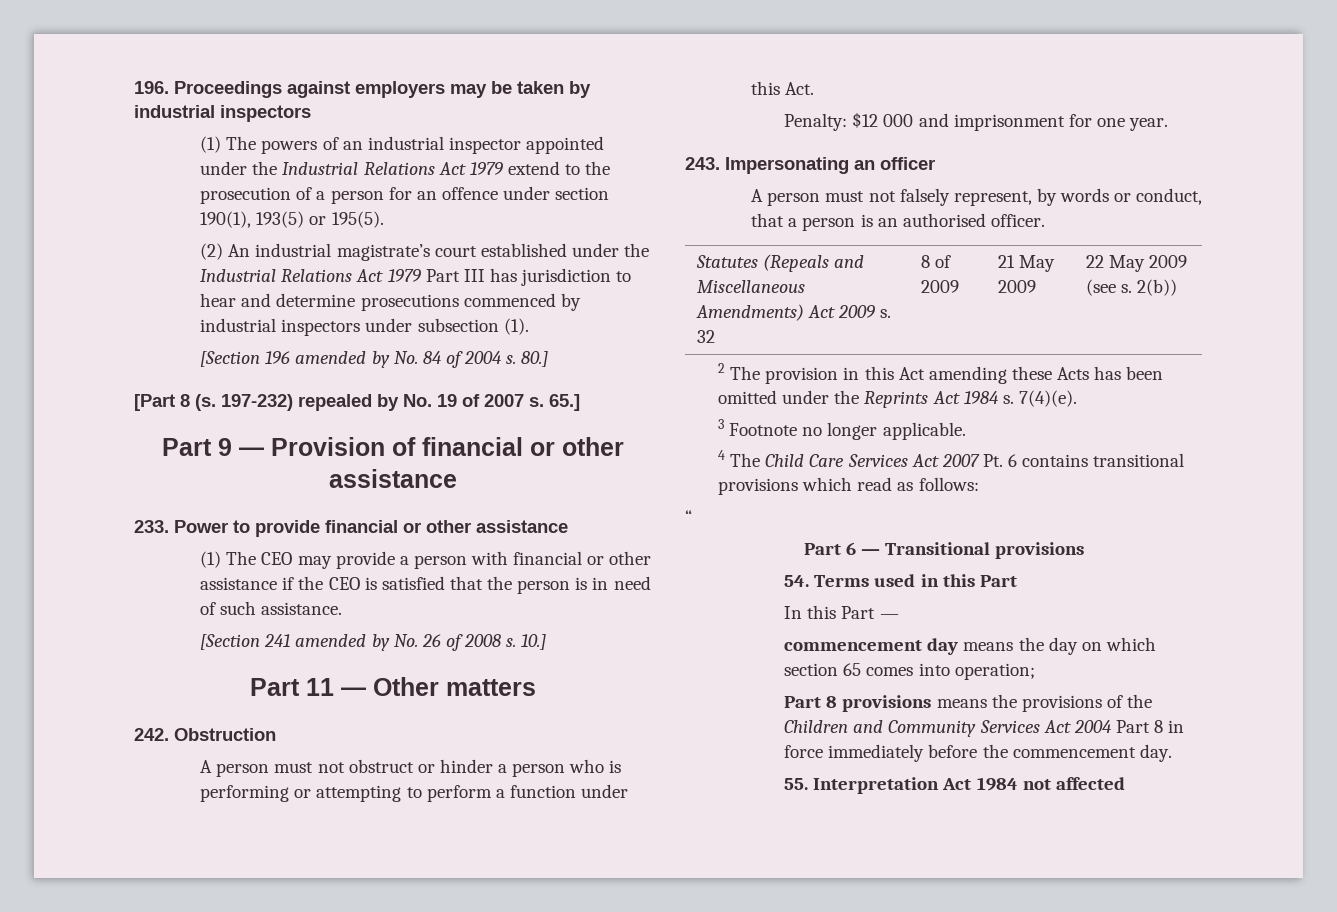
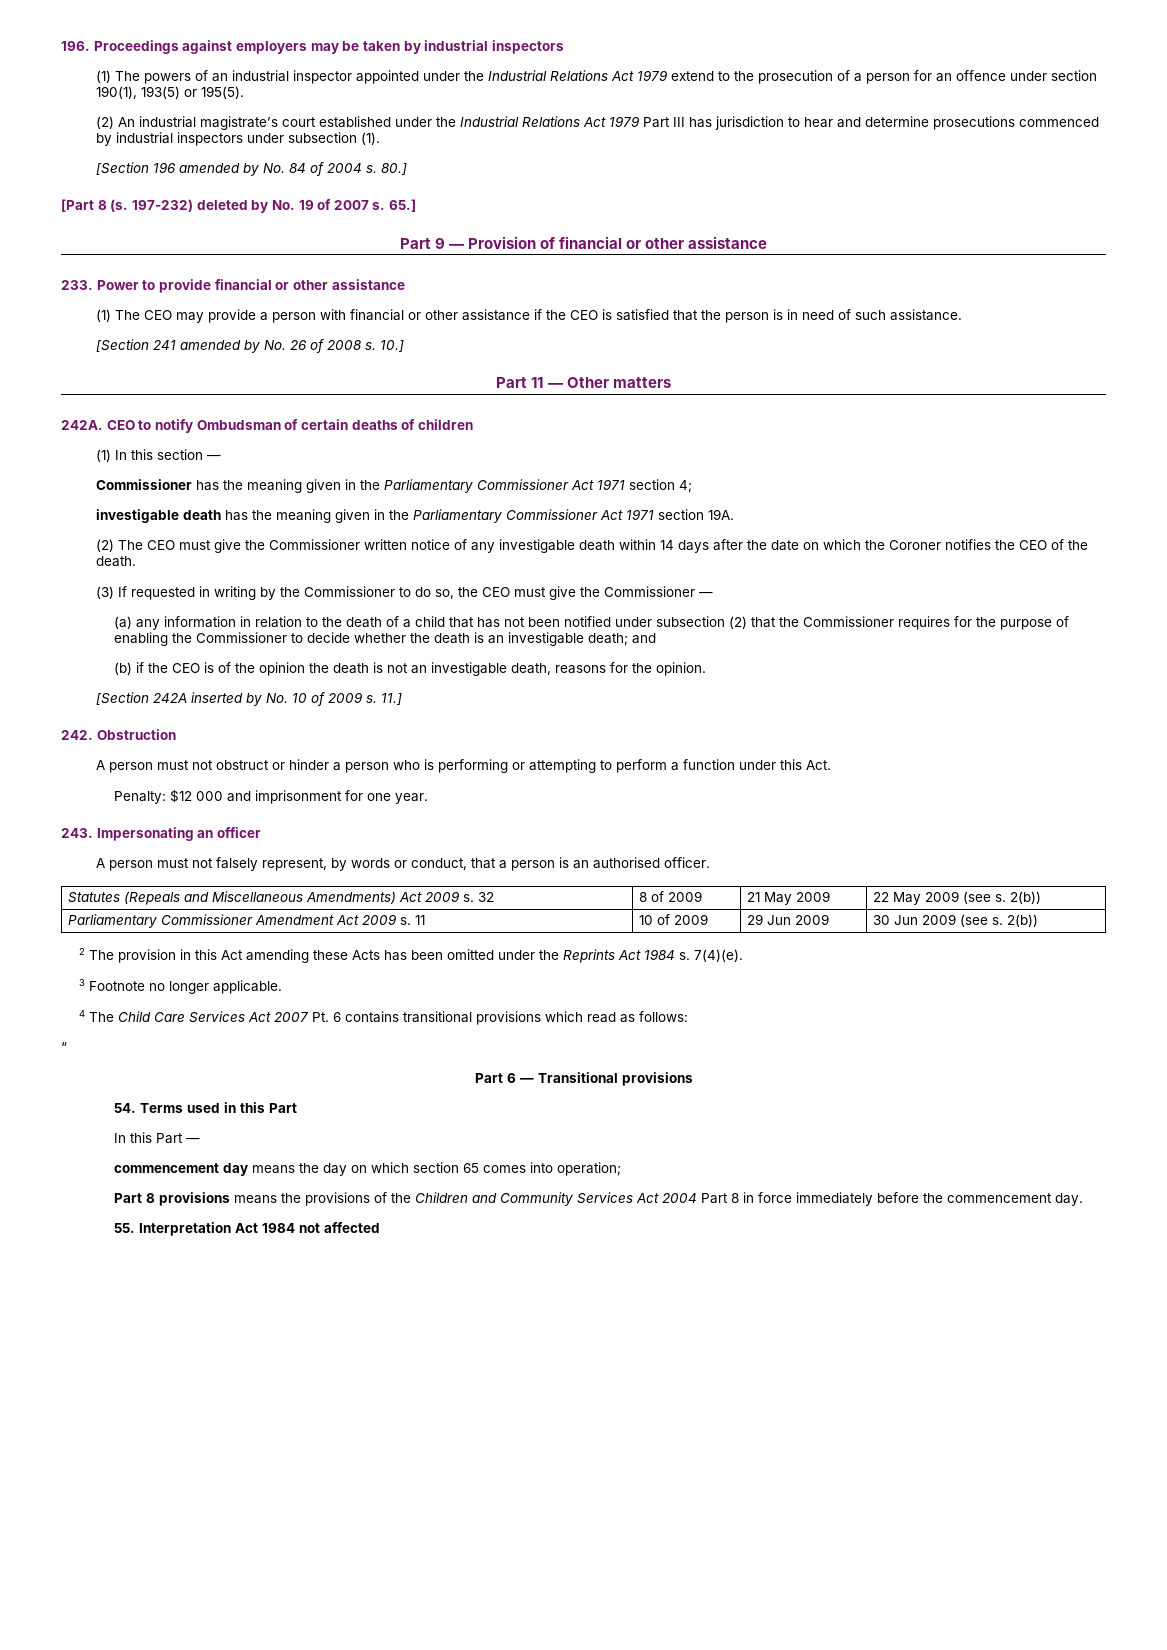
[298,394,372,411] repealed -> [196,200,248,210] deleted
(536, 687) none -> [61,419,473,433] [96,449,222,462] [96,479,693,493] [96,509,735,523] [96,539,1089,553] [96,556,137,567] [96,586,714,600] [113,616,1069,630] [113,632,656,646] [113,662,706,676] [96,692,403,706] // 242A. CEO to notify Ombudsman of certain deaths of children // (1) In this section — // Commissioner has the meaning given in the Parliamentary Commissioner Act 1971 section 4; // investigable death has the meaning given in the Parliamentary Commissioner Act 1971 section 19A. // (2) The CEO must give the Commissioner written notice of any investigable death within 14 days after the date on which the Coroner notifies the CEO of the death. // (3) If requested in writing by the Commissioner to do so, the CEO must give the Commissioner — // (a) any information in relation to the death of a child that has not been notified under subsection (2) that the Commissioner requires for the purpose of enabling the Commissioner to decide whether the death is an investigable death; and // (b) if the CEO is of the opinion the death is not an investigable death, reasons for the opinion. // [Section 242A inserted by No. 10 of 2009 s. 11.]
(1178, 287) none -> [67,914,425,928] [638,914,708,925] [746,914,829,925] [872,914,1038,927] // Parliamentary Commissioner Amendment Act 2009 s. 11 | 10 of 2009 | 29 Jun 2009 | 30 Jun 2009 (see s. 2(b))

